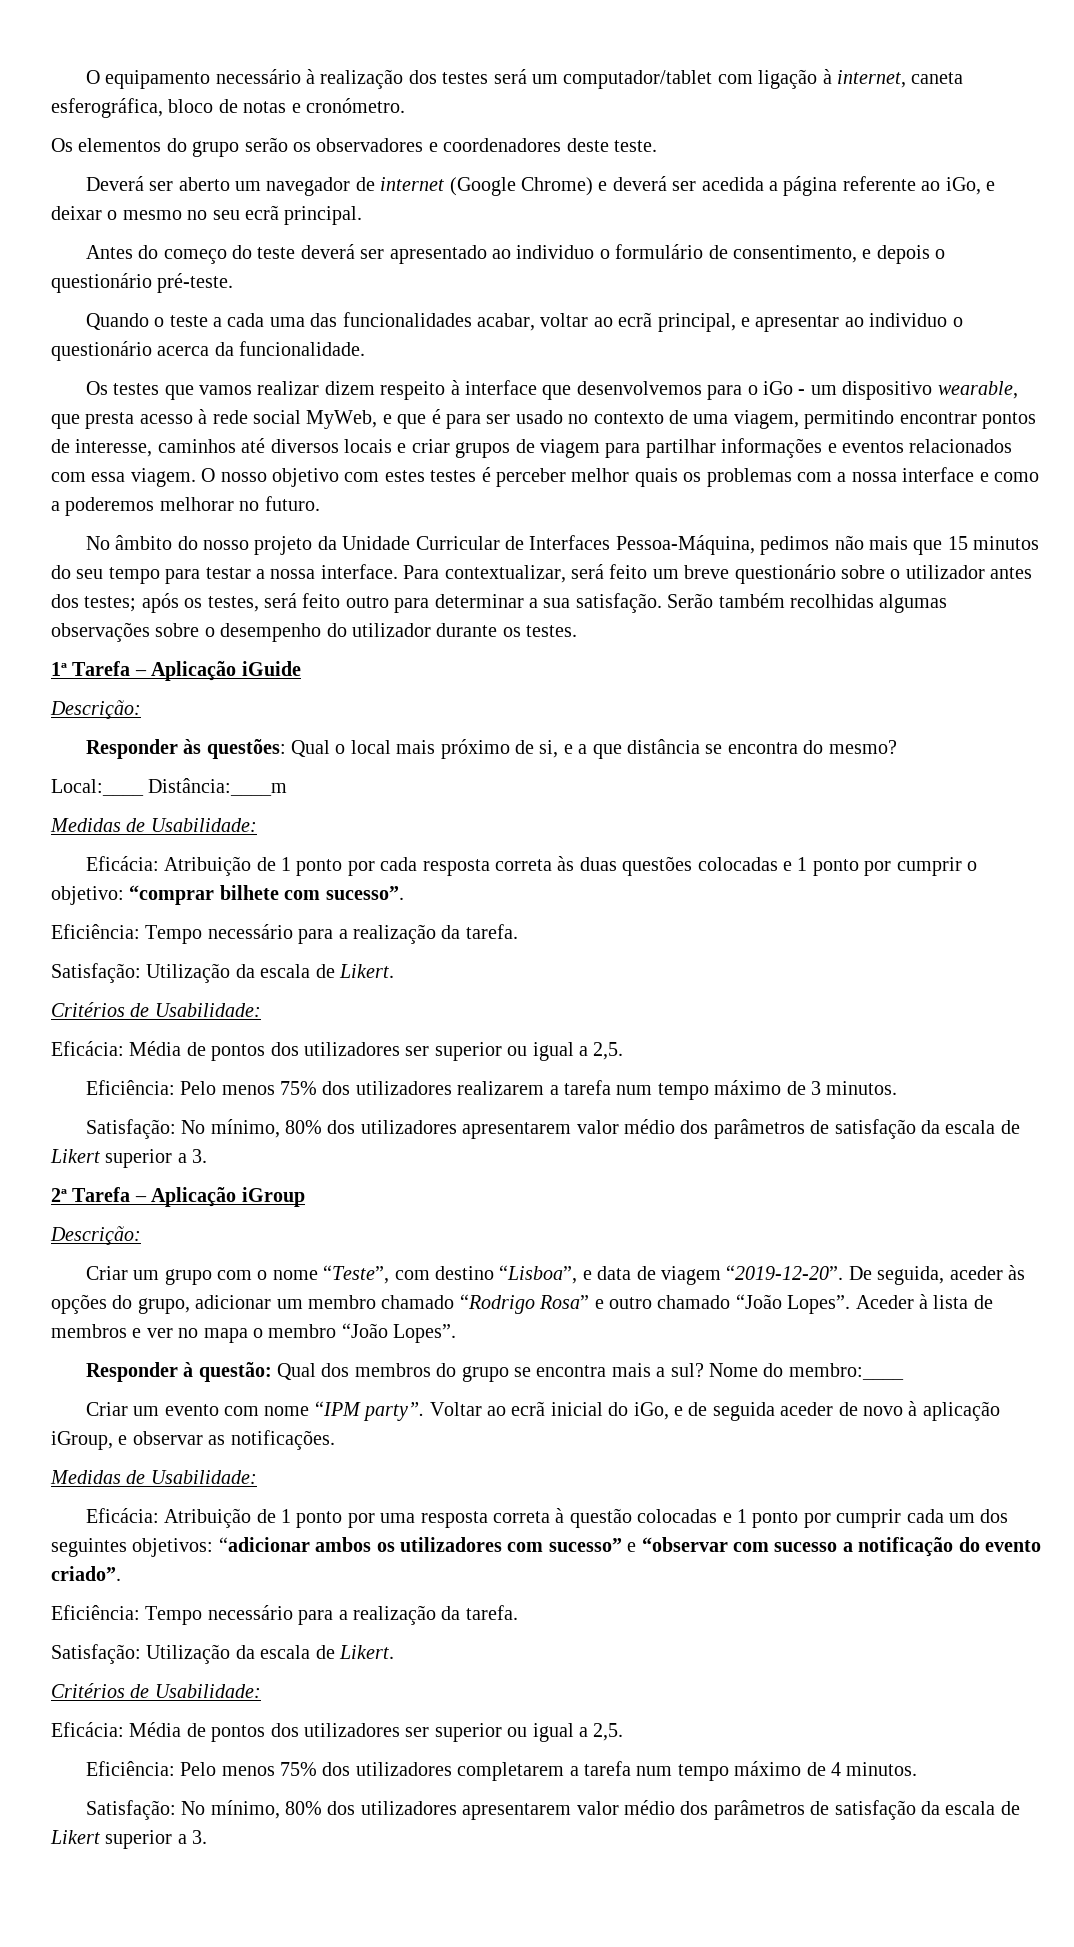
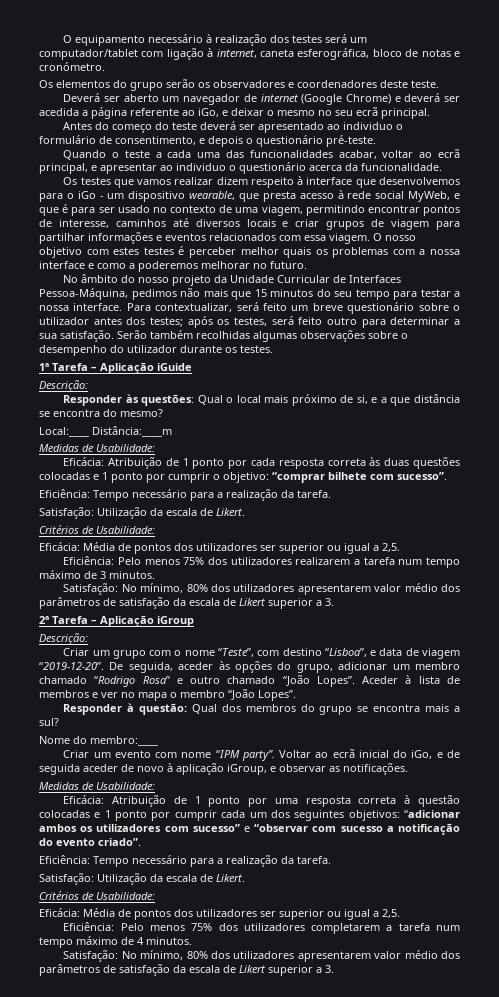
(704, 1370) none -> (59, 722) //

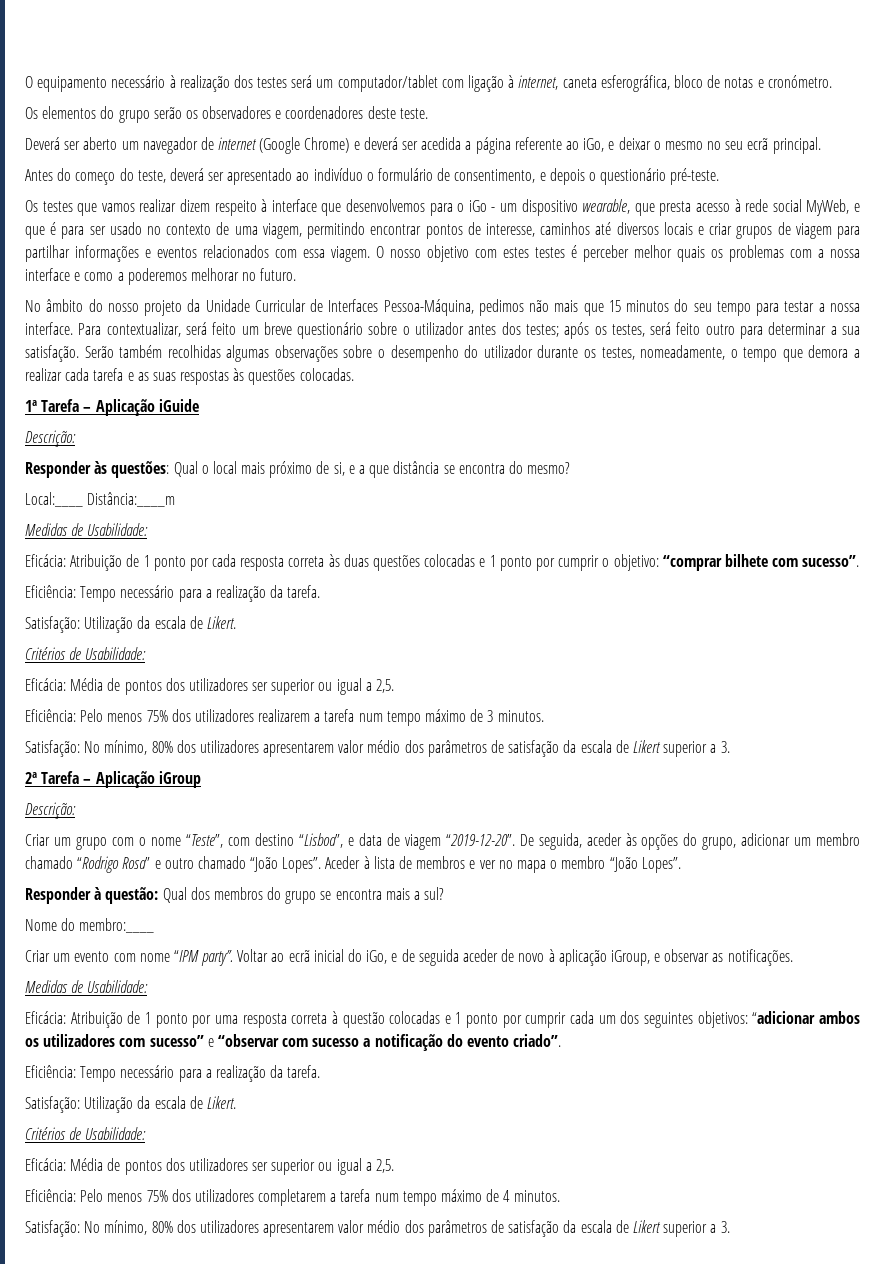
[172,122,198,130] teste -> [137,170,166,183] teste,
[343,122,394,130] individuo -> [313,168,363,181] indivíduo
[63,149,460,160] [39,162,442,174] // Quando o teste a cada uma das funcionalidades acabar, voltar ao ecrã principal, e apresentar ao individuo o questionário acerca da funcionalidade. -> (720, 176) none
[240,345,273,353] testes. -> [601,345,860,362] [25,368,354,385] testes, nomeadamente, o tempo que demora a realizar cada tarefa e as suas respostas às questões colocadas.

